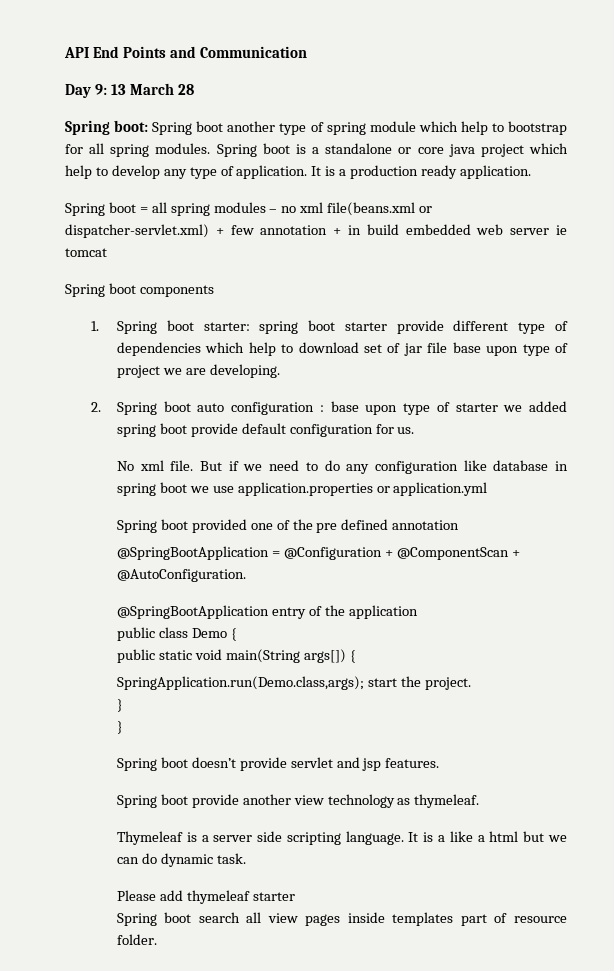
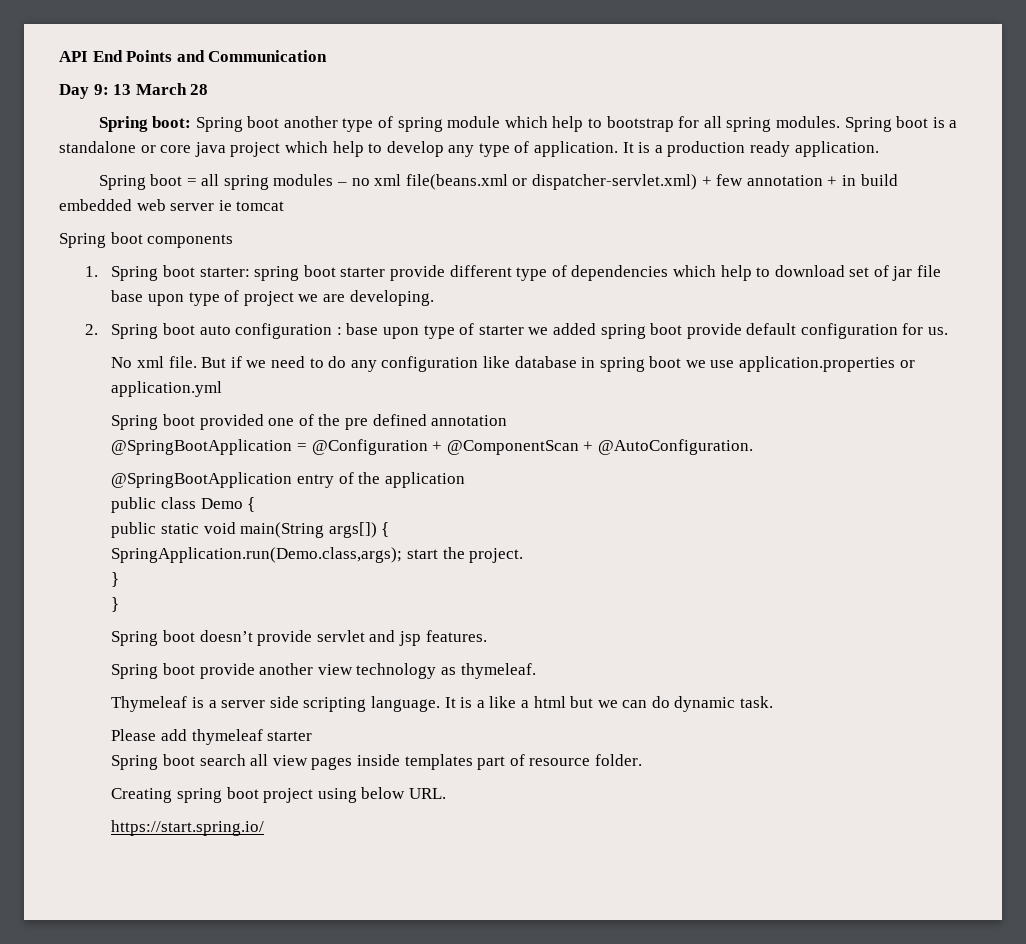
(157, 939) none -> [111,787,446,803] [111,820,265,836] // Creating spring boot project using below URL. // https://start.spring.io/

